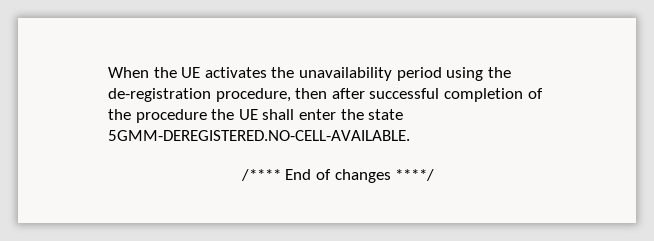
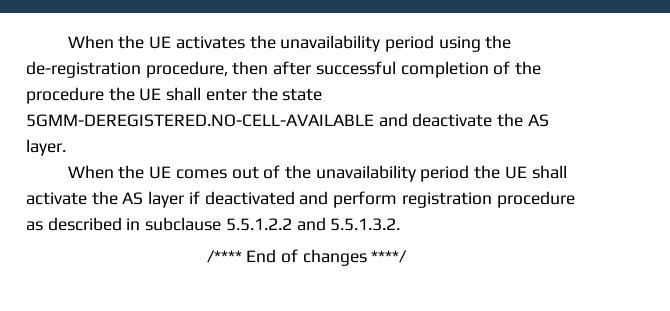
[108,130,410,141] 5GMM-DEREGISTERED.NO-CELL-AVAILABLE. -> [26,113,549,127] [26,139,66,156] [67,165,567,182] [26,191,575,208] [26,217,401,231] 5GMM-DEREGISTERED.NO-CELL-AVAILABLE and deactivate the AS layer. // When the UE comes out of the unavailability period the UE shall activate the AS layer if deactivated and perform registration procedure as described in subclause 5.5.1.2.2 and 5.5.1.3.2.

